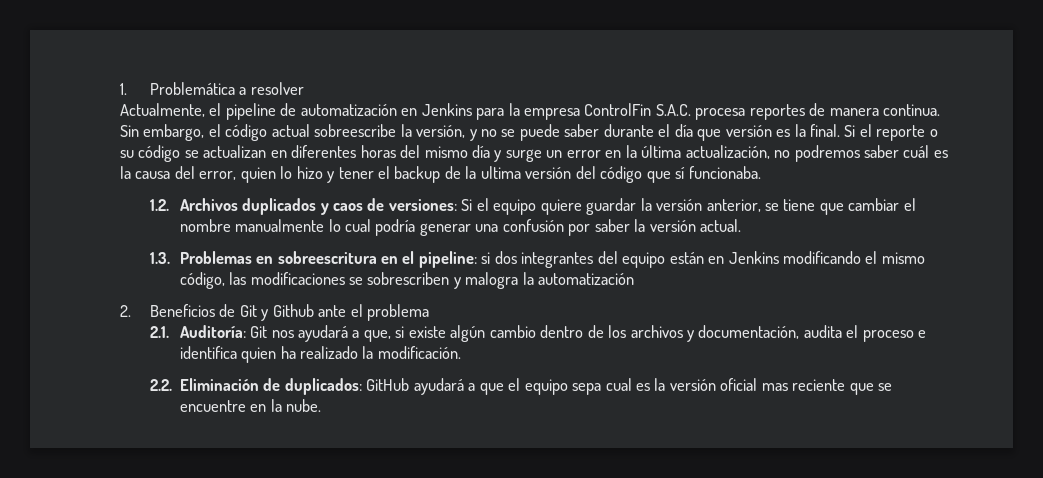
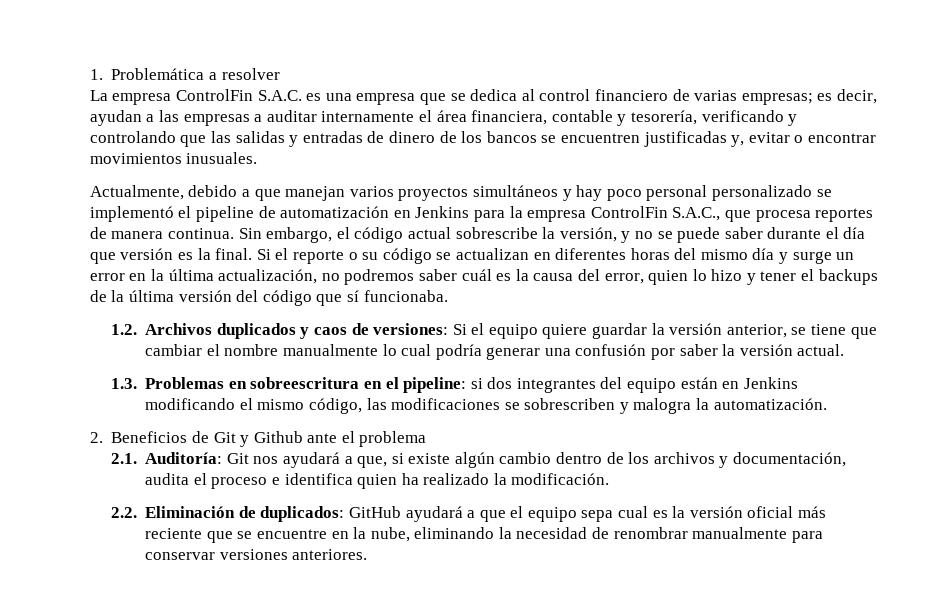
[119,103,205,117] Actualmente, -> [89,89,877,105] [89,110,798,126] [89,131,876,147] [89,152,258,164] [89,185,832,201] [89,206,174,222] La empresa ControlFin S.A.C. es una empresa que se dedica al control financiero de varias empresas; es decir, ayudan a las empresas a auditar internamente el área financiera, contable y tesorería, verificando y controlando que las salidas y entradas de dinero de los bancos se encuentren justificadas y, evitar o encontrar movimientos inusuales. // Actualmente, debido a que manejan varios proyectos simultáneos y hay poco personal personalizado se implementó
[655,104,691,116] S.A.C. -> [672,207,751,222] S.A.C., que
[314,124,397,137] sobreescribe -> [455,227,538,239] sobrescribe
[394,166,441,183] backup -> [818,269,878,285] backups
[480,166,521,179] ultima -> [129,290,175,302] última
[538,273,635,285] automatización -> [713,398,827,410] automatización.
[761,383,788,391] mas -> [798,506,827,518] más
[286,399,322,412] nube. -> [370,527,823,543] [145,549,368,560] nube, eliminando la necesidad de renombrar manualmente para conservar versiones anteriores.

